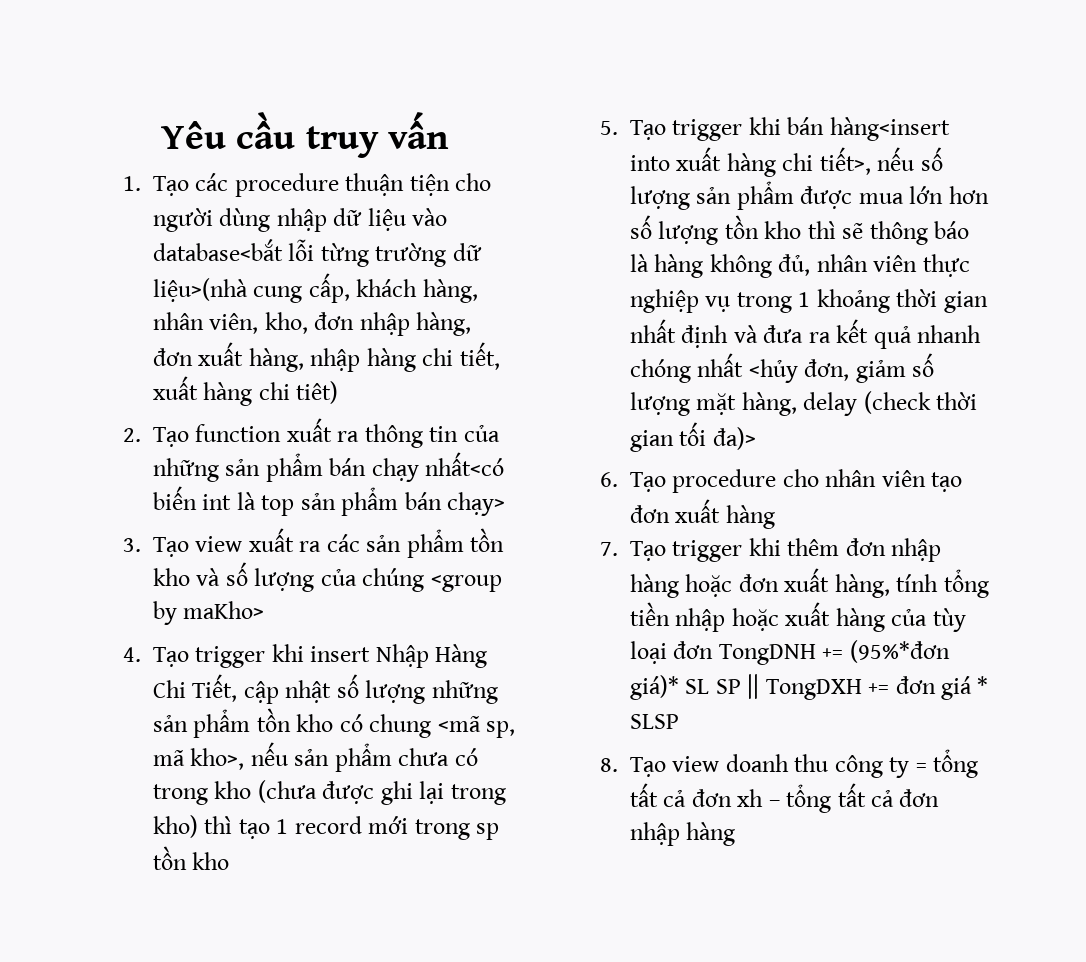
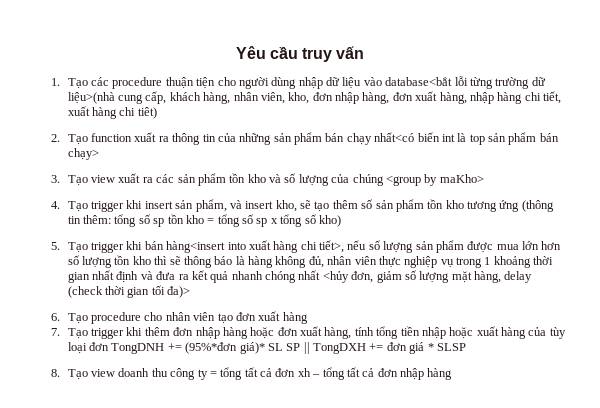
[375,644,488,668] [152,674,498,704] [152,708,515,738] [152,742,478,772] [152,780,506,805] [152,815,499,840] [152,846,230,870] Nhập Hàng Chi Tiết, cập nhật số lượng những sản phẩm tồn kho có chung <mã sp, mã kho>, nếu sản phẩm chưa có trong kho (chưa được ghi lại trong kho) thì tạo 1 record mới trong sp tồn kho -> [175,199,554,212] [67,214,341,227] sản phẩm, và insert kho, sẽ tạo thêm số sản phẩm tồn kho tương ứng (thông tin thêm: tổng số sp tồn kho = tổng số sp x tổng số kho)

